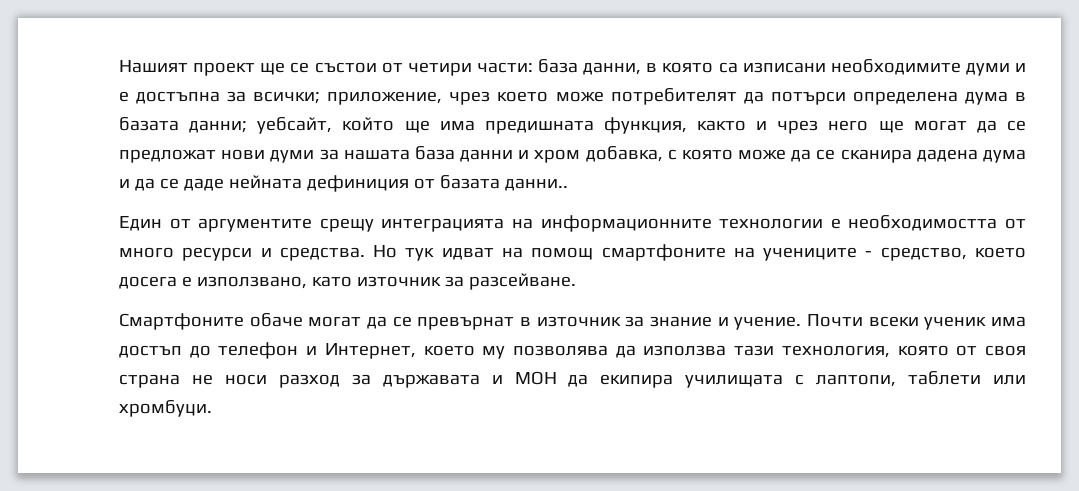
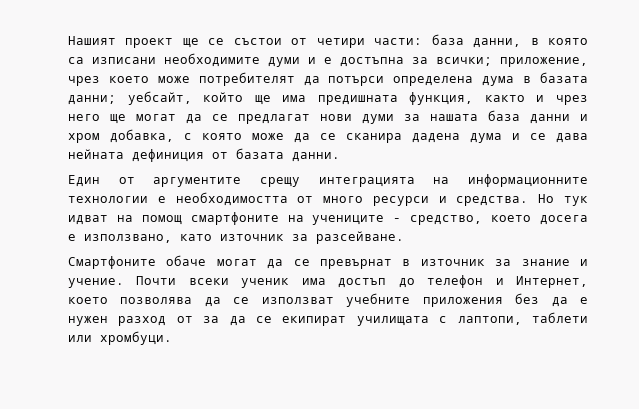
[119,149,216,163] предложат -> [238,114,310,124] предлагат
[134,178,224,191] да се даде -> [530,133,588,143] се дава
[504,178,568,191] данни.. -> [292,152,340,162] данни.
[482,346,506,359] му -> (108, 300) none
[643,345,1026,358] [119,371,674,388] използва тази технология, която от своя страна не носи разход за държавата и МОН да екипира -> [233,293,589,307] [68,316,347,326] се използват учебните приложения без да е нужен разход от за да се екипират

